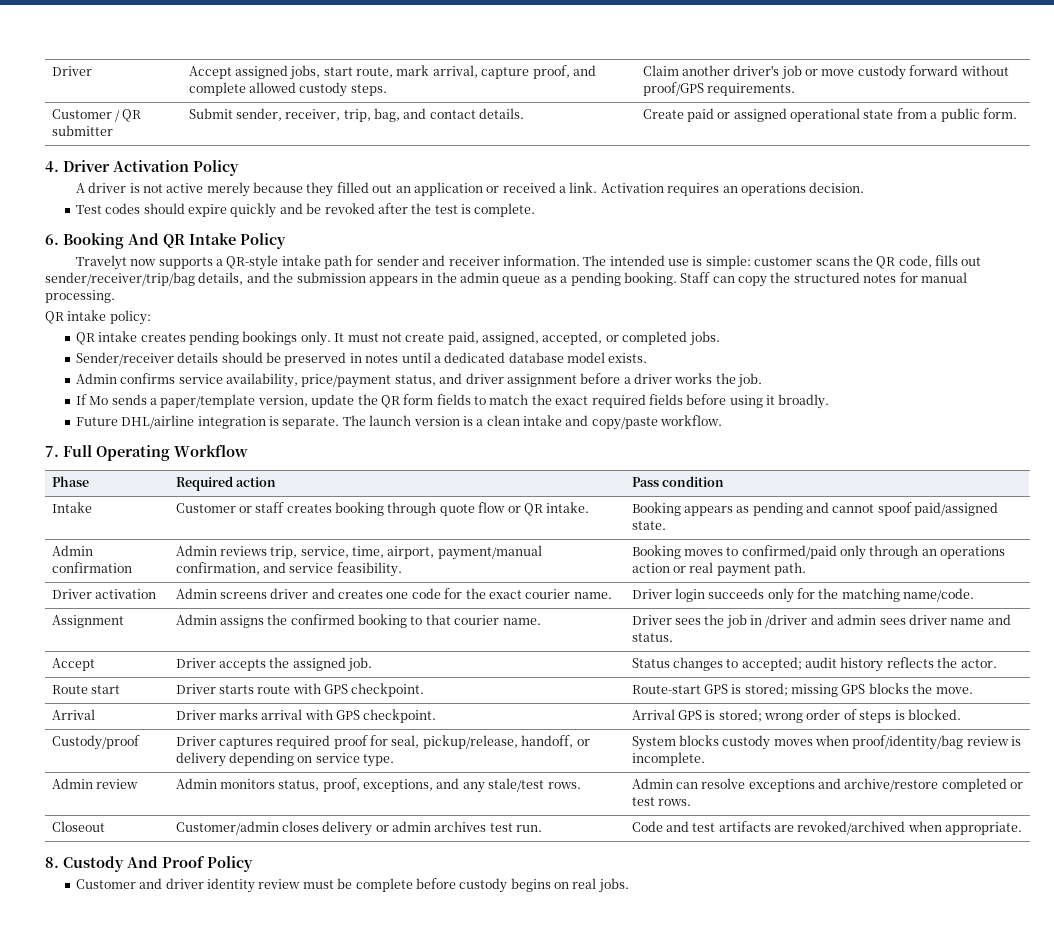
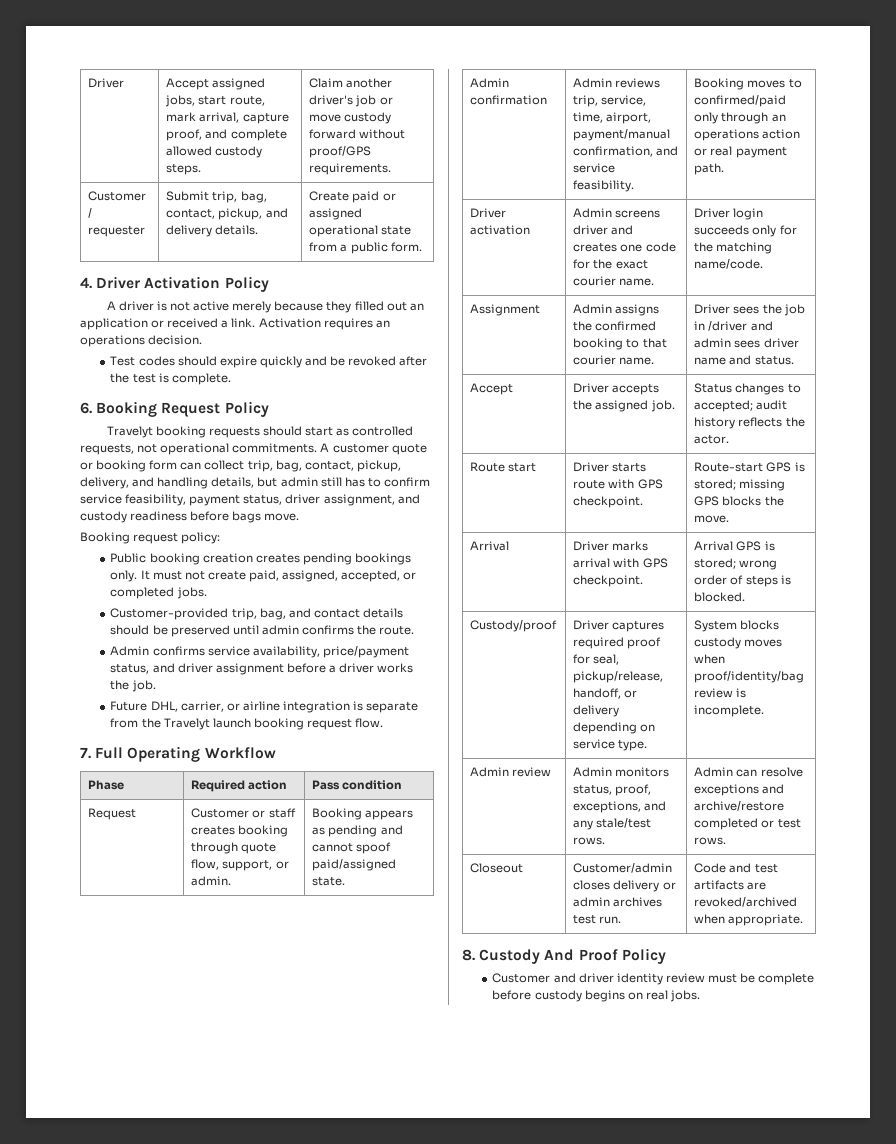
[122,109,142,122] [51,125,113,136] QR submitter -> [88,226,146,237] requester
[235,108,476,122] sender, receiver, trip, bag, and contact -> [212,191,267,203] [166,208,288,220] [166,225,213,237] trip, bag, contact, pickup, and delivery
[128,233,236,248] And QR Intake -> [161,402,221,417] Request
[130,255,982,270] [45,272,967,287] [45,290,115,303] [45,310,151,325] [75,331,138,345] now supports a QR-style intake path for sender and receiver information. The intended use is simple: customer scans the QR code, fills out sender/receiver/trip/bag details, and the submission appears in the admin queue as a pending booking. Staff can copy the structured notes for manual processing. // QR intake policy: // QR intake -> [155,426,414,438] [80,443,427,455] [80,460,401,472] [80,477,430,489] [80,494,420,506] [80,511,300,523] [80,532,221,544] [110,553,253,565] booking requests should start as controlled requests, not operational commitments. A customer quote or booking form can collect trip, bag, contact, pickup, delivery, and handling details, but admin still has to confirm service feasibility, payment status, driver assignment, and custody readiness before bags move. // Booking request policy: // Public booking creation
[75,352,648,366] Sender/receiver details should be preserved in notes until a dedicated database model exists. -> [110,608,403,620] [110,625,415,637] Customer-provided trip, bag, and contact details should be preserved until admin confirms the route.
[75,394,830,409] [75,415,723,430] If Mo sends a paper/template version, update the QR form fields to match the exact required fields before using it broadly. // Future DHL/airline integration is separate. The launch version is a clean intake and copy/paste workflow. -> [110,701,419,713] [110,718,384,730] Future DHL, carrier, or airline integration is separate from the Travelyt launch booking request flow.
[51,502,92,513] Intake -> [88,808,137,820] Request
[478,502,590,516] flow or QR intake. -> [191,859,289,871] [191,876,232,886] flow, support, or admin.

